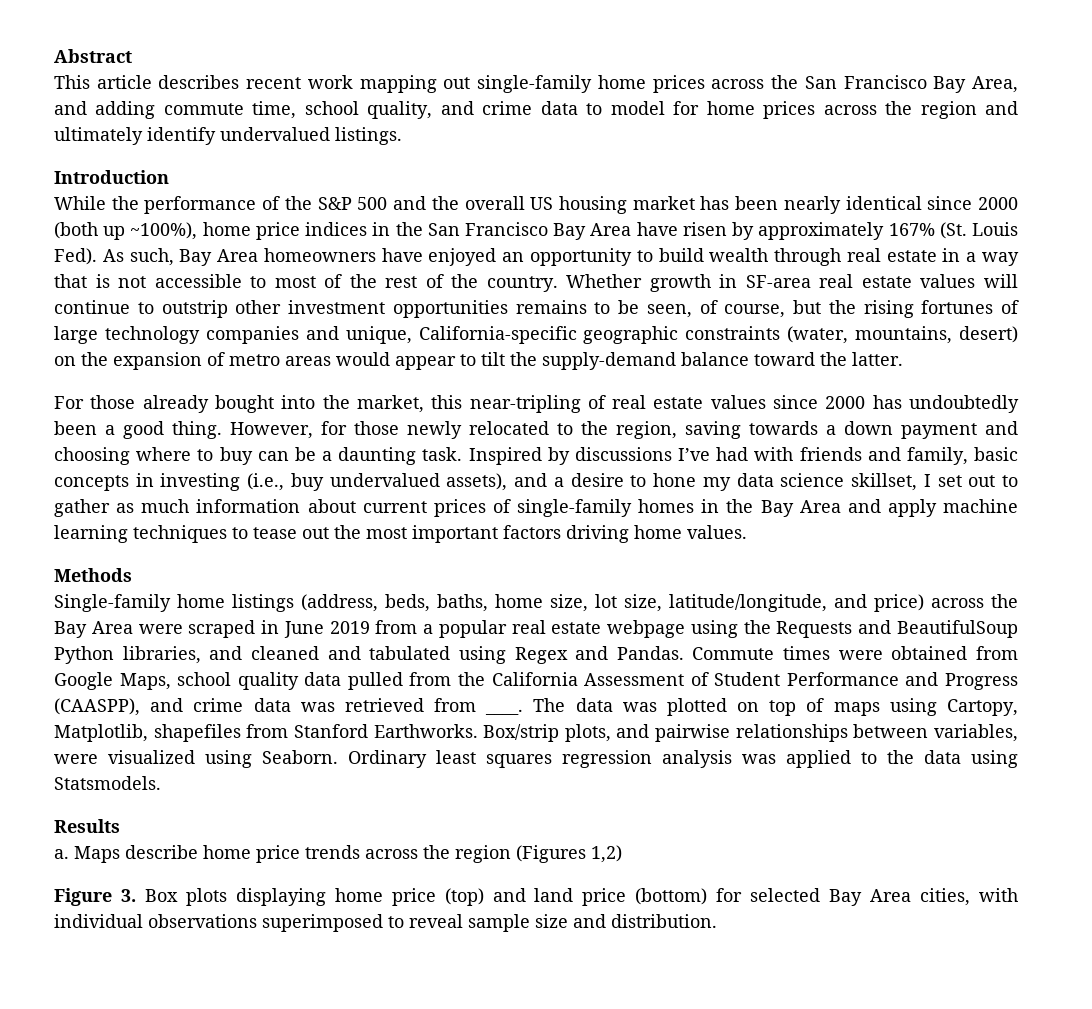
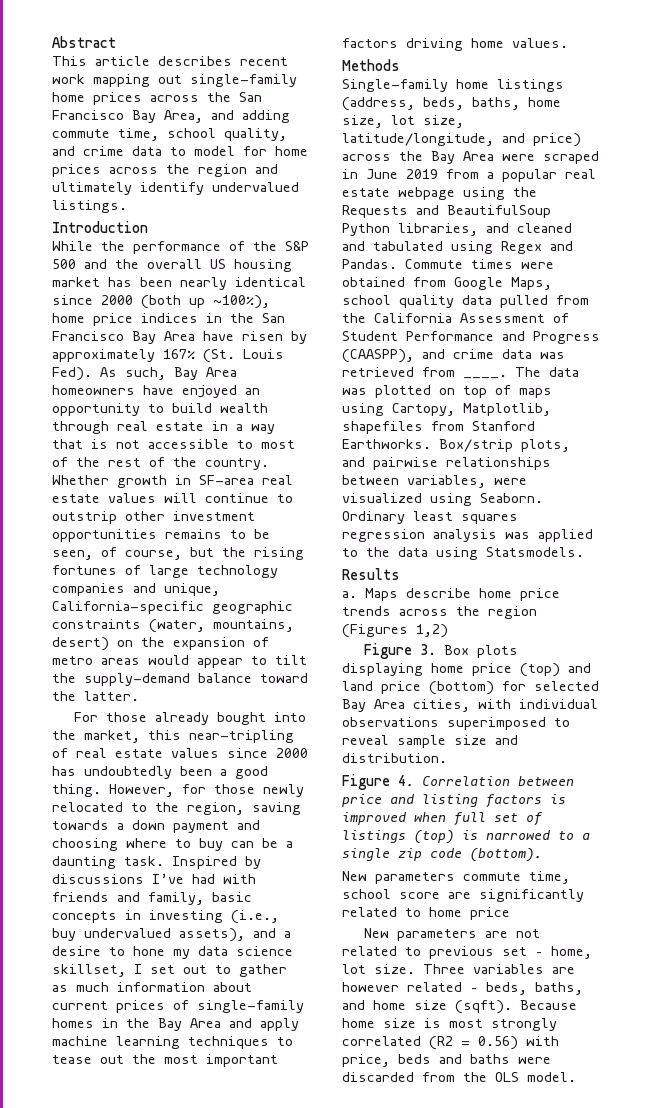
(717, 921) none -> [342,774,574,790] [342,794,566,808] [342,812,543,826] [342,830,590,844] [342,848,542,862] [342,871,570,884] [342,889,584,902] [342,907,510,920] [364,928,541,941] [342,946,592,959] [342,964,575,974] [342,982,583,995] [342,1000,577,1014] [342,1018,557,1031] [342,1036,559,1050] [342,1054,551,1067] [342,1072,576,1082] // Figure 4. Correlation between price and listing factors is improved when full set of listings (top) is narrowed to a single zip code (bottom). // New parameters commute time, school score are significantly related to home price // New parameters are not related to previous set – home, lot size. Three variables are however related – beds, baths, and home size (sqft). Because home size is most strongly correlated (R2 = 0.56) with price, beds and baths were discarded from the OLS model.

